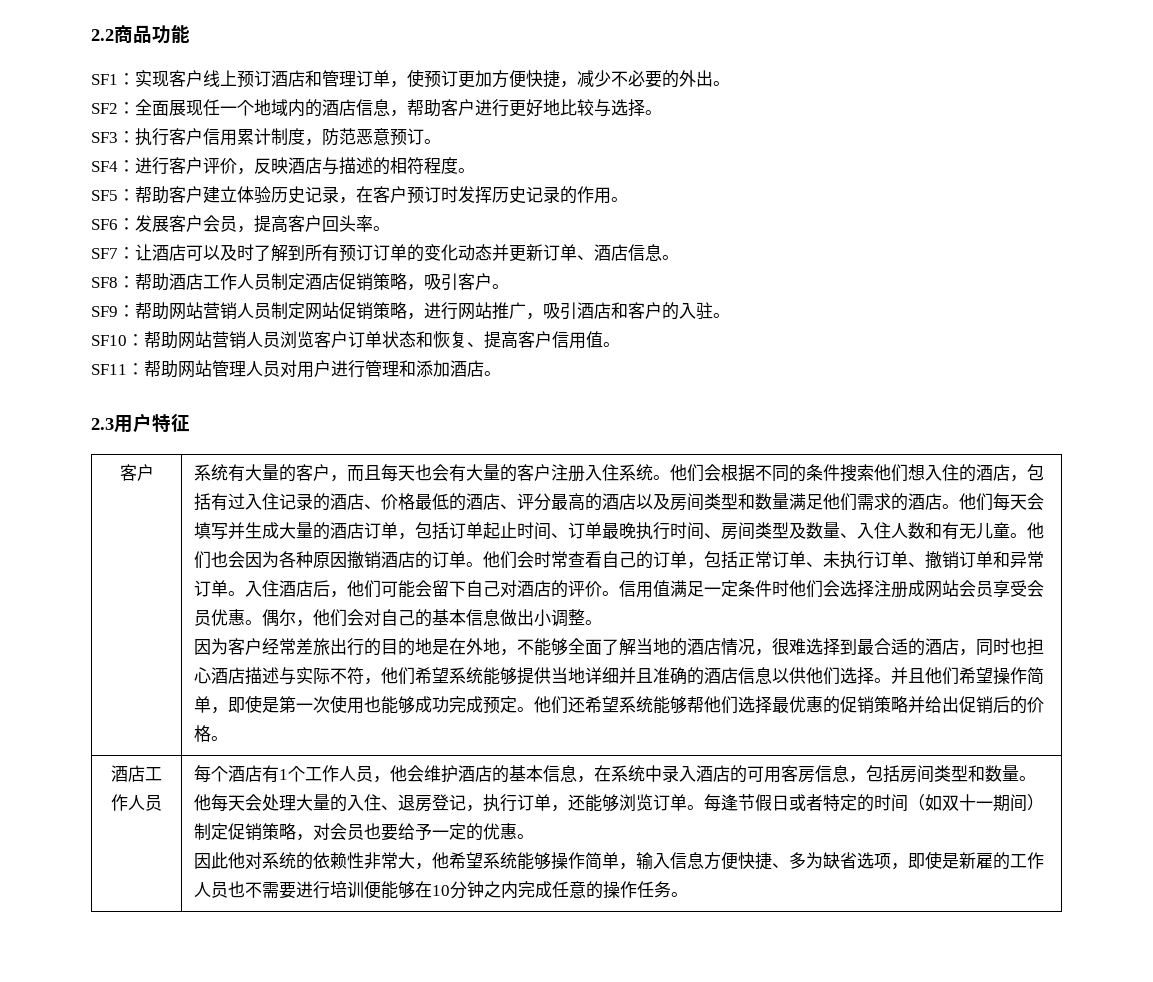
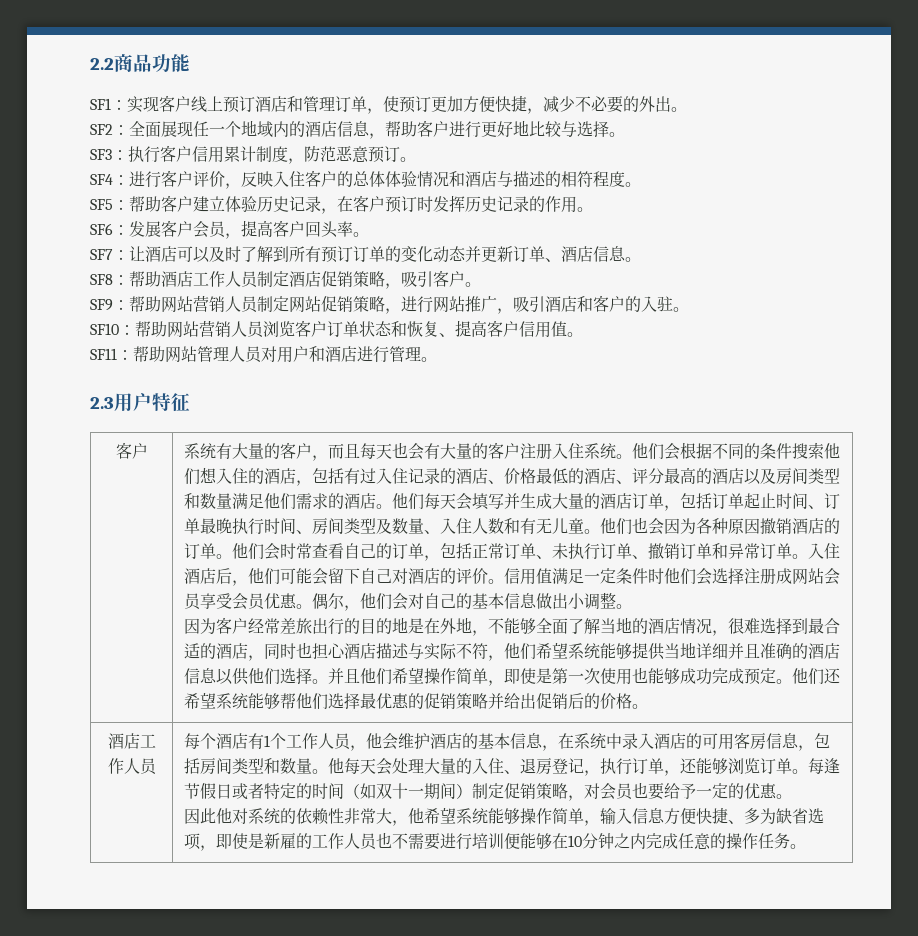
(288, 165) none -> [273,170,465,187] 入住客户的总体体验情况和
(331, 368) none -> [309,346,357,362] 和酒店
[399,360,484,377] 和添加酒店 -> (421, 353) none

